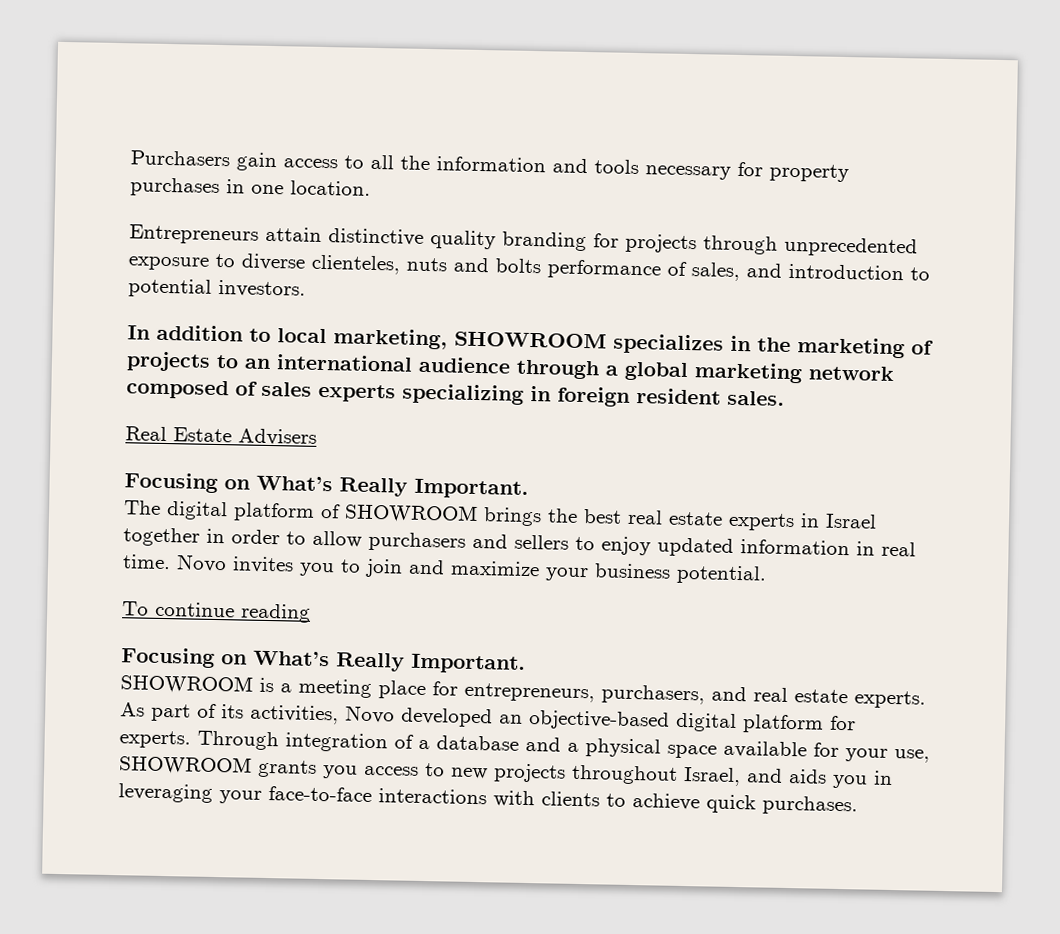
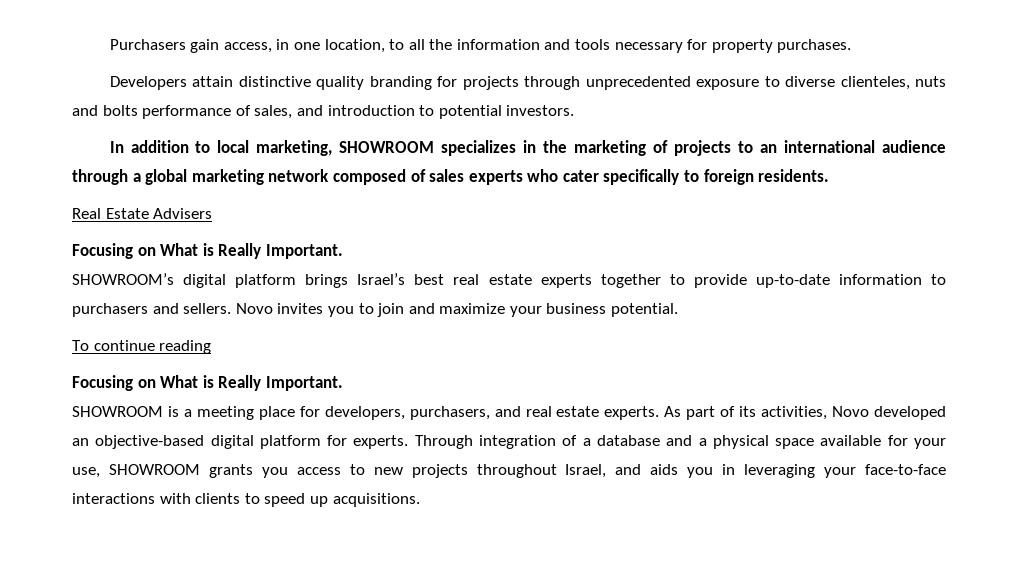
[283,158,338,169] access -> [223,39,385,53] access, in one location,
[130,177,371,197] [129,224,259,245] purchases in one location. // Entrepreneurs -> [777,39,852,53] [109,76,187,90] purchases. // Developers
[402,383,785,407] specializing in foreign resident sales. -> [527,169,830,185] who cater specifically to foreign residents.
[256,475,529,499] [124,500,877,532] [123,527,916,557] [122,554,171,570] What’s Really Important. // The digital platform of SHOWROOM brings the best real estate experts in Israel together in order to allow purchasers and sellers to enjoy updated information in real time. -> [160,243,343,259] [72,273,946,288] [72,303,232,317] What is Really Important. // SHOWROOM’s digital platform brings Israel’s best real estate experts together to provide up-to-date information to purchasers and sellers.
[253,650,330,667] What’s -> [160,375,214,388] What is
[464,682,595,703] entrepreneurs, -> [324,406,405,420] developers,
[632,793,858,816] achieve quick purchases. -> [264,493,420,507] speed up acquisitions.

